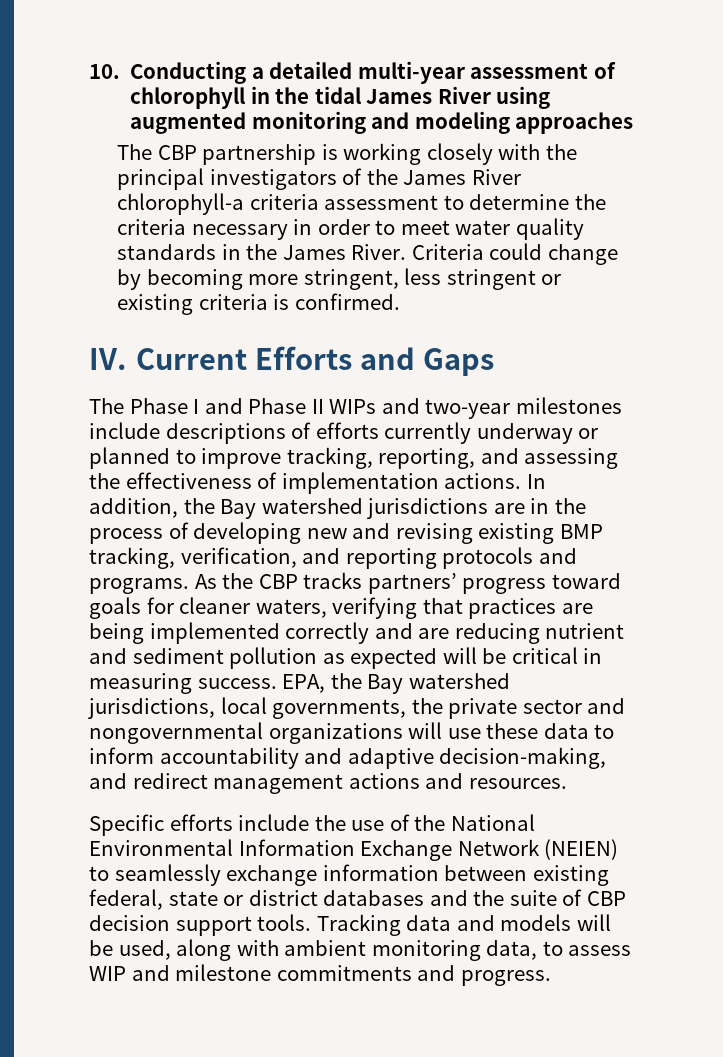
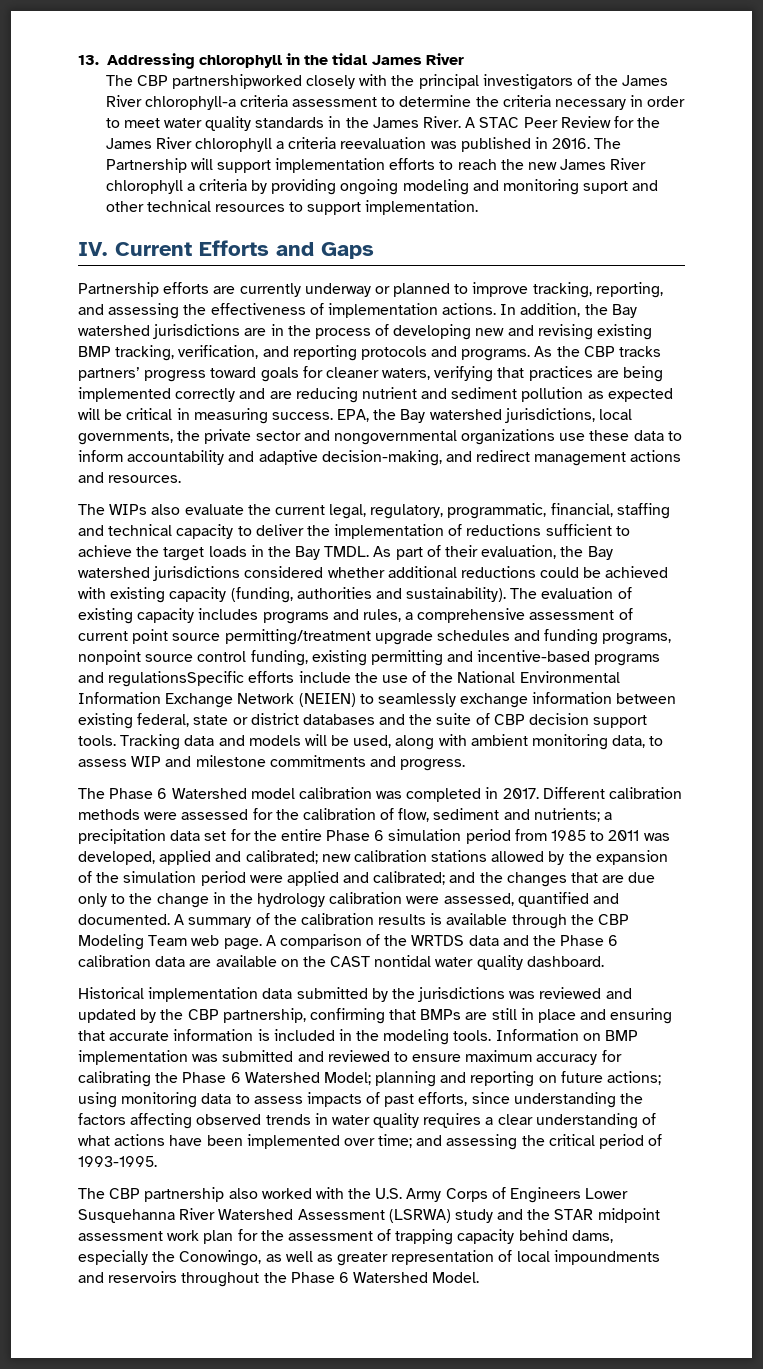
[89,61,616,84] 10. Conducting a detailed multi-year assessment of -> [78,53,195,69] 13. Addressing
[496,86,551,109] [130,111,634,134] [117,143,422,165] using augmented monitoring and modeling approaches // The CBP partnership is working -> [105,74,302,89] // The CBP partnershipworked
[411,243,618,265] [117,268,562,290] [117,293,400,315] Criteria could change by becoming more stringent, less stringent or existing criteria is confirmed. -> [465,116,661,128] [105,137,622,152] [105,158,647,173] [105,179,659,195] [105,200,479,215] A STAC Peer Review for the James River chlorophyll a criteria reevaluation was published in 2016. The Partnership will support implementation efforts to reach the new James River chlorophyll a criteria by providing ongoing modeling and monitoring suport and other technical resources to support implementation.
[89,397,622,419] [89,422,379,444] The Phase I and Phase II WIPs and two-year milestones include descriptions of efforts -> [78,282,236,297] Partnership efforts are
[408,722,443,739] will -> (556, 437) none
[89,814,164,836] Specific -> [78,503,670,519] [78,524,630,539] [78,545,613,561] [78,566,669,581] [78,587,632,603] [78,608,633,624] [78,629,672,645] [78,650,661,666] [78,671,245,687] The WIPs also evaluate the current legal, regulatory, programmatic, financial, staffing and technical capacity to deliver the implementation of reductions sufficient to achieve the target loads in the Bay TMDL. As part of their evaluation, the Bay watershed jurisdictions considered whether additional reductions could be achieved with existing capacity (funding, authorities and sustainability). The evaluation of existing capacity includes programs and rules, a comprehensive assessment of current point source permitting/treatment upgrade schedules and funding programs, nonpoint source control funding, existing permitting and incentive-based programs and regulationsSpecific
(551, 978) none -> [78,787,683,802] [78,808,613,822] [78,829,670,844] [78,850,668,865] [78,871,656,887] [78,892,620,908] [78,913,630,929] [78,934,619,950] [78,955,604,970] [78,987,632,1002] [78,1008,673,1024] [78,1029,639,1045] [78,1050,622,1065] [78,1071,662,1087] [78,1092,644,1108] [78,1113,657,1129] [78,1134,663,1150] [78,1156,157,1167] [78,1187,629,1203] [78,1208,660,1223] [78,1229,613,1245] [78,1250,660,1266] [78,1271,480,1287] // The Phase 6 Watershed model calibration was completed in 2017. Different calibration methods were assessed for the calibration of flow, sediment and nutrients; a precipitation data set for the entire Phase 6 simulation period from 1985 to 2011 was developed, applied and calibrated; new calibration stations allowed by the expansion of the simulation period were applied and calibrated; and the changes that are due only to the change in the hydrology calibration were assessed, quantified and documented. A summary of the calibration results is available through the CBP Modeling Team web page. A comparison of the WRTDS data and the Phase 6 calibration data are available on the CAST nontidal water quality dashboard. // Historical implementation data submitted by the jurisdictions was reviewed and updated by the CBP partnership, confirming that BMPs are still in place and ensuring that accurate information is included in the modeling tools. Information on BMP implementation was submitted and reviewed to ensure maximum accuracy for calibrating the Phase 6 Watershed Model; planning and reporting on future actions; using monitoring data to assess impacts of past efforts, since understanding the factors affecting observed trends in water quality requires a clear understanding of what actions have been implemented over time; and assessing the critical period of 1993-1995. // The CBP partnership also worked with the U.S. Army Corps of Engineers Lower Susquehanna River Watershed Assessment (LSRWA) study and the STAR midpoint assessment work plan for the assessment of trapping capacity behind dams, especially the Conowingo, as well as greater representation of local impoundments and reservoirs throughout the Phase 6 Watershed Model.

